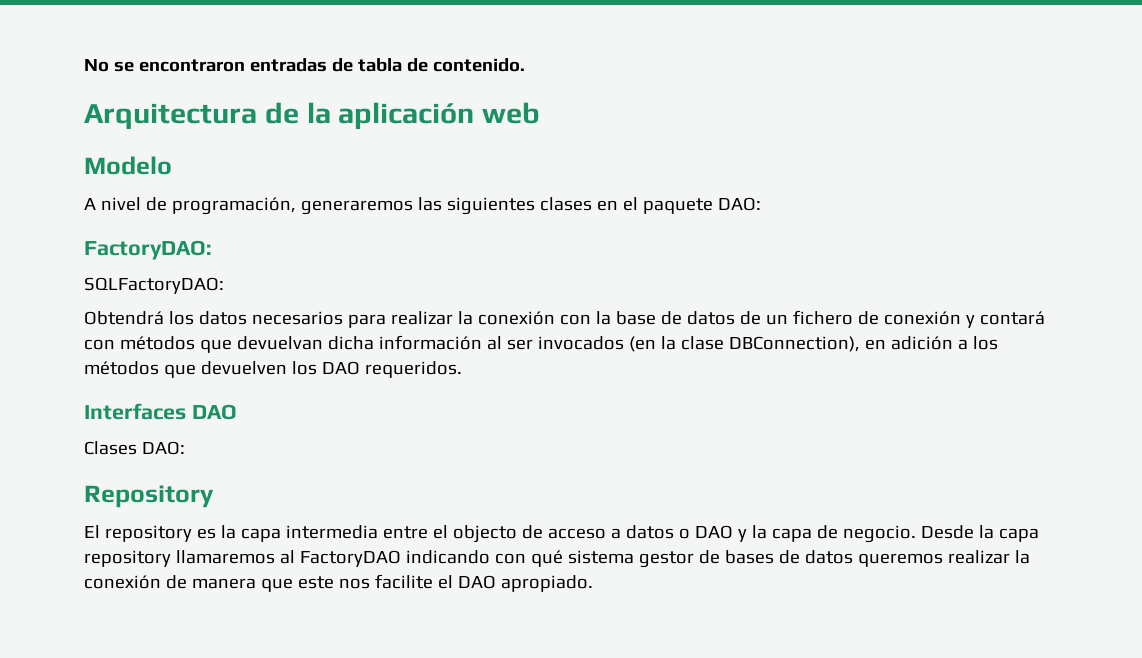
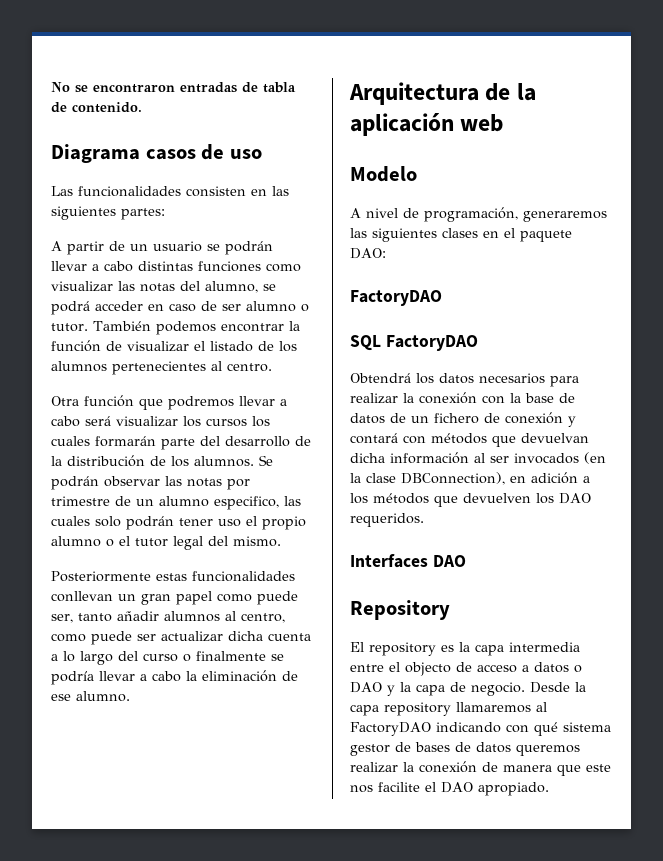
(525, 65) none -> [51,144,262,163] [51,186,289,197] [51,206,165,220] [51,241,273,255] [51,261,301,272] [51,281,276,293] [51,301,309,315] [51,321,300,335] [51,340,297,352] [51,361,272,375] [51,395,287,410] [51,416,270,427] [51,436,311,450] [51,455,273,467] [51,476,250,490] [51,496,301,510] [51,516,306,530] [51,536,281,550] [51,571,295,582] [51,591,298,605] [51,611,285,623] [51,631,311,645] [51,651,284,665] [51,670,298,685] [51,691,130,702] // Diagrama casos de uso // Las funcionalidades consisten en las siguientes partes: // A partir de un usuario se podrán llevar a cabo distintas funciones como visualizar las notas del alumno, se podrá acceder en caso de ser alumno o tutor. También podemos encontrar la función de visualizar el listado de los alumnos pertenecientes al centro. // Otra función que podremos llevar a cabo será visualizar los cursos los cuales formarán parte del desarrollo de la distribución de los alumnos. Se podrán observar las notas por trimestre de un alumno especifico, las cuales solo podrán tener uso el propio alumno o el tutor legal del mismo. // Posteriormente estas funcionalidades conllevan un gran papel como puede ser, tanto añadir alumnos al centro, como puede ser actualizar dicha cuenta a lo largo del curso o finalmente se podría llevar a cabo la eliminación de ese alumno.
[84,240,212,260] [84,277,224,294] FactoryDAO: // SQLFactoryDAO: -> [350,290,442,306] [350,335,478,351] FactoryDAO // SQL FactoryDAO
[84,441,185,455] // Clases DAO: -> (466, 561) none

